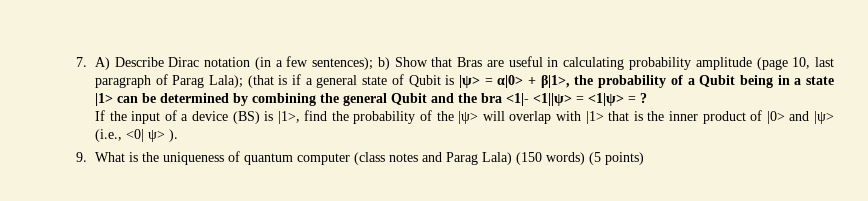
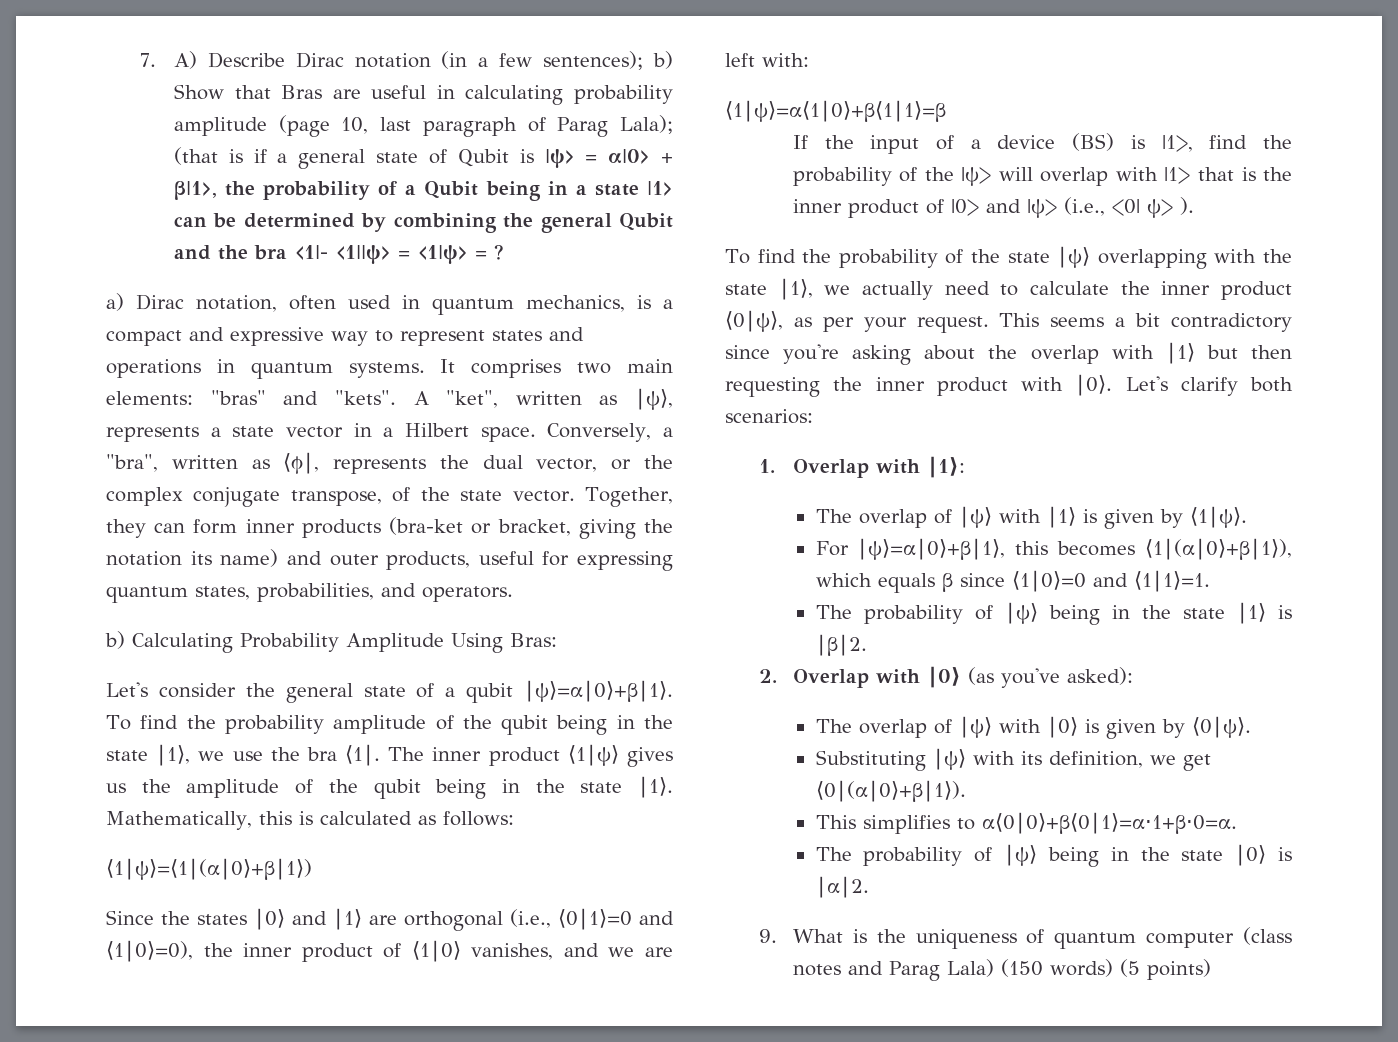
(647, 98) none -> [106,293,673,315] [106,327,584,346] [106,359,673,379] [106,388,673,410] [106,423,674,442] [106,452,674,474] [106,487,674,507] [106,517,673,539] [106,549,673,571] [106,583,513,603] [105,631,557,653] [106,680,673,703] [106,715,673,735] [106,744,673,767] [106,776,673,799] [106,811,514,830] [106,858,312,880] [106,908,674,931] [106,940,673,962] [725,53,809,67] [725,100,946,122] // a) Dirac notation, often used in quantum mechanics, is a compact and expressive way to represent states and operations in quantum systems. It comprises two main elements: "bras" and "kets". A "ket", written as ∣ψ⟩, represents a state vector in a Hilbert space. Conversely, a "bra", written as ⟨ϕ∣, represents the dual vector, or the complex conjugate transpose, of the state vector. Together, they can form inner products (bra-ket or bracket, giving the notation its name) and outer products, useful for expressing quantum states, probabilities, and operators. // b) Calculating Probability Amplitude Using Bras: // Let's consider the general state of a qubit ∣ψ⟩=α∣0⟩+β∣1⟩. To find the probability amplitude of the qubit being in the state ∣1⟩, we use the bra ⟨1∣. The inner product ⟨1∣ψ⟩ gives us the amplitude of the qubit being in the state ∣1⟩. Mathematically, this is calculated as follows: // ⟨1∣ψ⟩=⟨1∣(α∣0⟩+β∣1⟩) // Since the states ∣0⟩ and ∣1⟩ are orthogonal (i.e., ⟨0∣1⟩=0 and ⟨1∣0⟩=0), the inner product of ⟨1∣0⟩ vanishes, and we are left with: // ⟨1∣ψ⟩=α⟨1∣0⟩+β⟨1∣1⟩=β
(178, 135) none -> [725,246,1292,269] [725,278,1292,300] [725,310,1292,333] [725,342,1292,365] [725,374,1293,397] [725,409,813,424] [758,456,965,478] [815,506,1247,529] [815,538,1292,560] [815,570,1210,593] [815,602,1292,625] [815,634,867,656] [758,666,1133,688] [815,716,1251,739] [815,748,1211,771] [815,780,966,802] [815,812,1237,834] [815,844,1292,867] [815,876,869,898] // To find the probability of the state ∣ψ⟩ overlapping with the state ∣1⟩, we actually need to calculate the inner product ⟨0∣ψ⟩, as per your request. This seems a bit contradictory since you're asking about the overlap with ∣1⟩ but then requesting the inner product with ∣0⟩. Let's clarify both scenarios: // 1. Overlap with ∣1⟩: // The overlap of ∣ψ⟩ with ∣1⟩ is given by ⟨1∣ψ⟩. // For ∣ψ⟩=α∣0⟩+β∣1⟩, this becomes ⟨1∣(α∣0⟩+β∣1⟩), which equals β since ⟨1∣0⟩=0 and ⟨1∣1⟩=1. // The probability of ∣ψ⟩ being in the state ∣1⟩ is ∣β∣2. // 2. Overlap with ∣0⟩ (as you've asked): // The overlap of ∣ψ⟩ with ∣0⟩ is given by ⟨0∣ψ⟩. // Substituting ∣ψ⟩ with its definition, we get ⟨0∣(α∣0⟩+β∣1⟩). // This simplifies to α⟨0∣0⟩+β⟨0∣1⟩=α⋅1+β⋅0=α. // The probability of ∣ψ⟩ being in the state ∣0⟩ is ∣α∣2.

